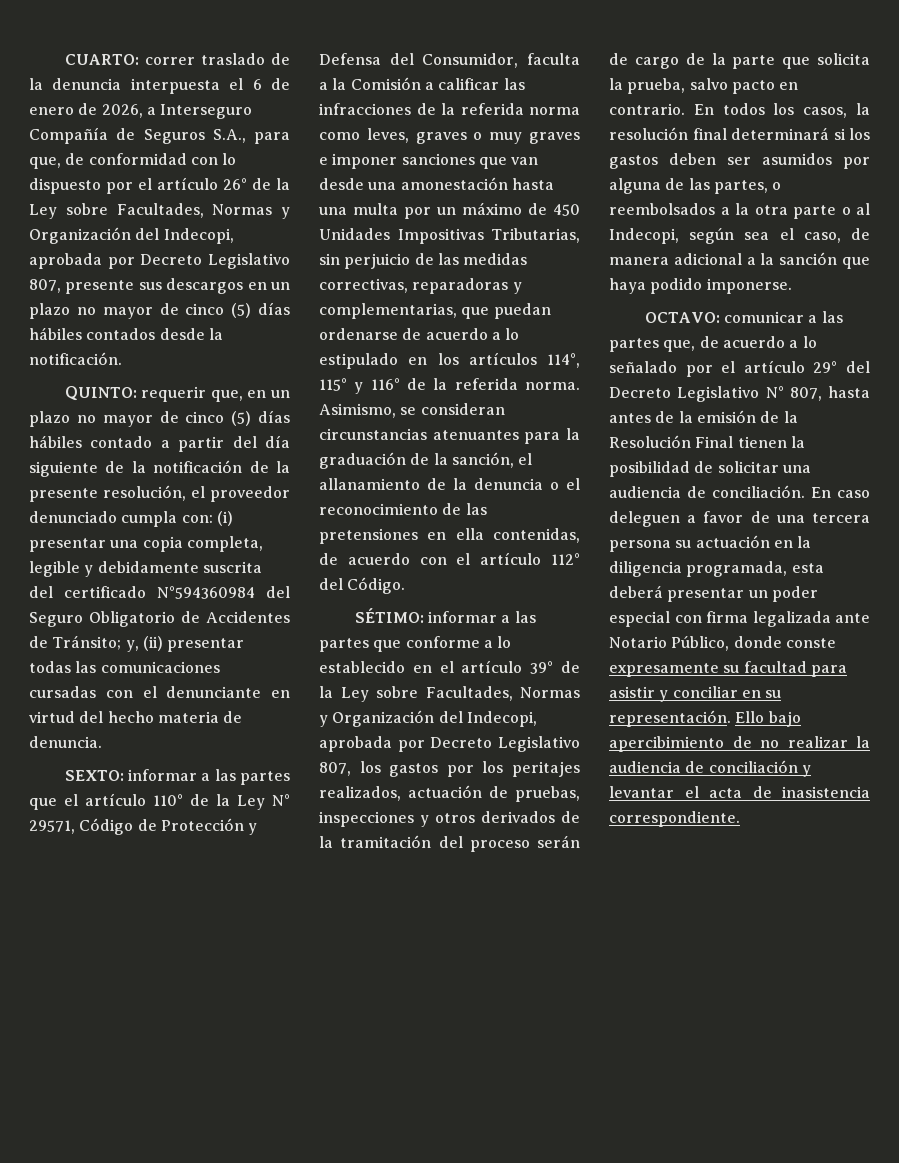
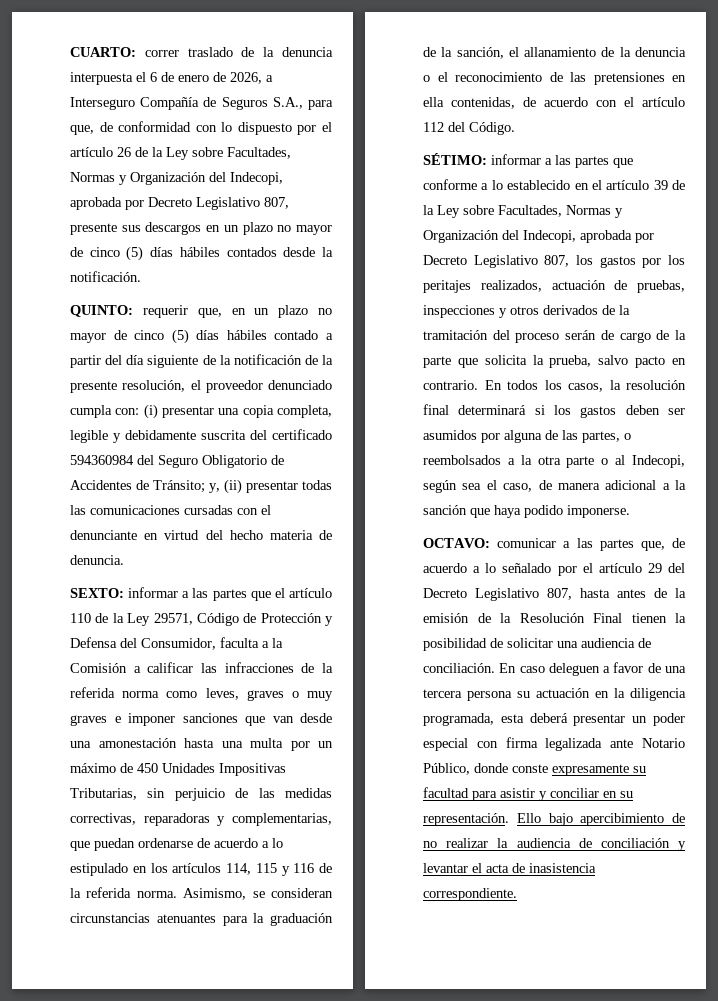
[223,178,247,190] 26° -> [117,147,131,157] 26
[157,586,255,599] N°594360984 -> [70,455,134,465] 594360984
[153,794,290,810] 110° de la Ley N° -> [70,613,151,626] 110 de la Ley
[547,353,580,368] [319,378,400,394] 114°, 115° y 116° -> [226,863,315,876] 114, 115 y 116
[551,553,580,565] 112° -> [423,122,444,132] 112
[530,661,554,674] 39° -> [653,180,668,190] 39
[813,361,838,373] 29° -> [647,563,662,573] 29
[765,386,784,398] N° -> (539, 594) none

